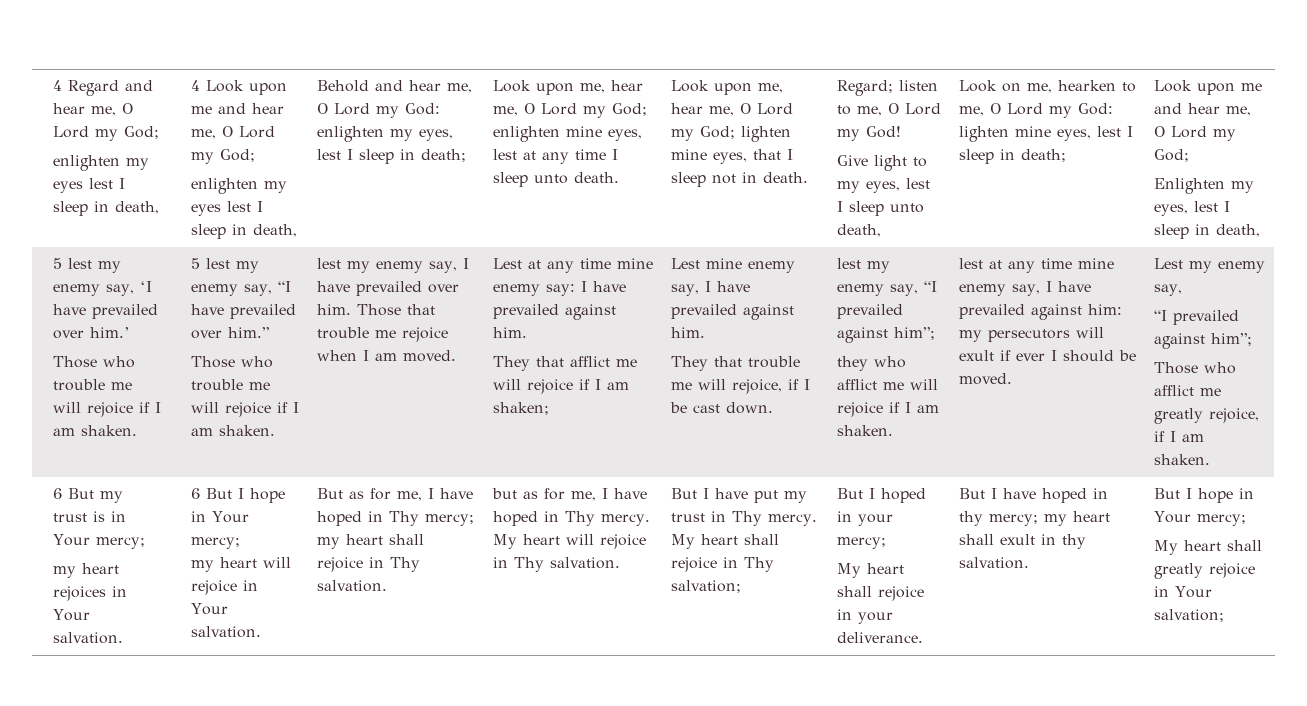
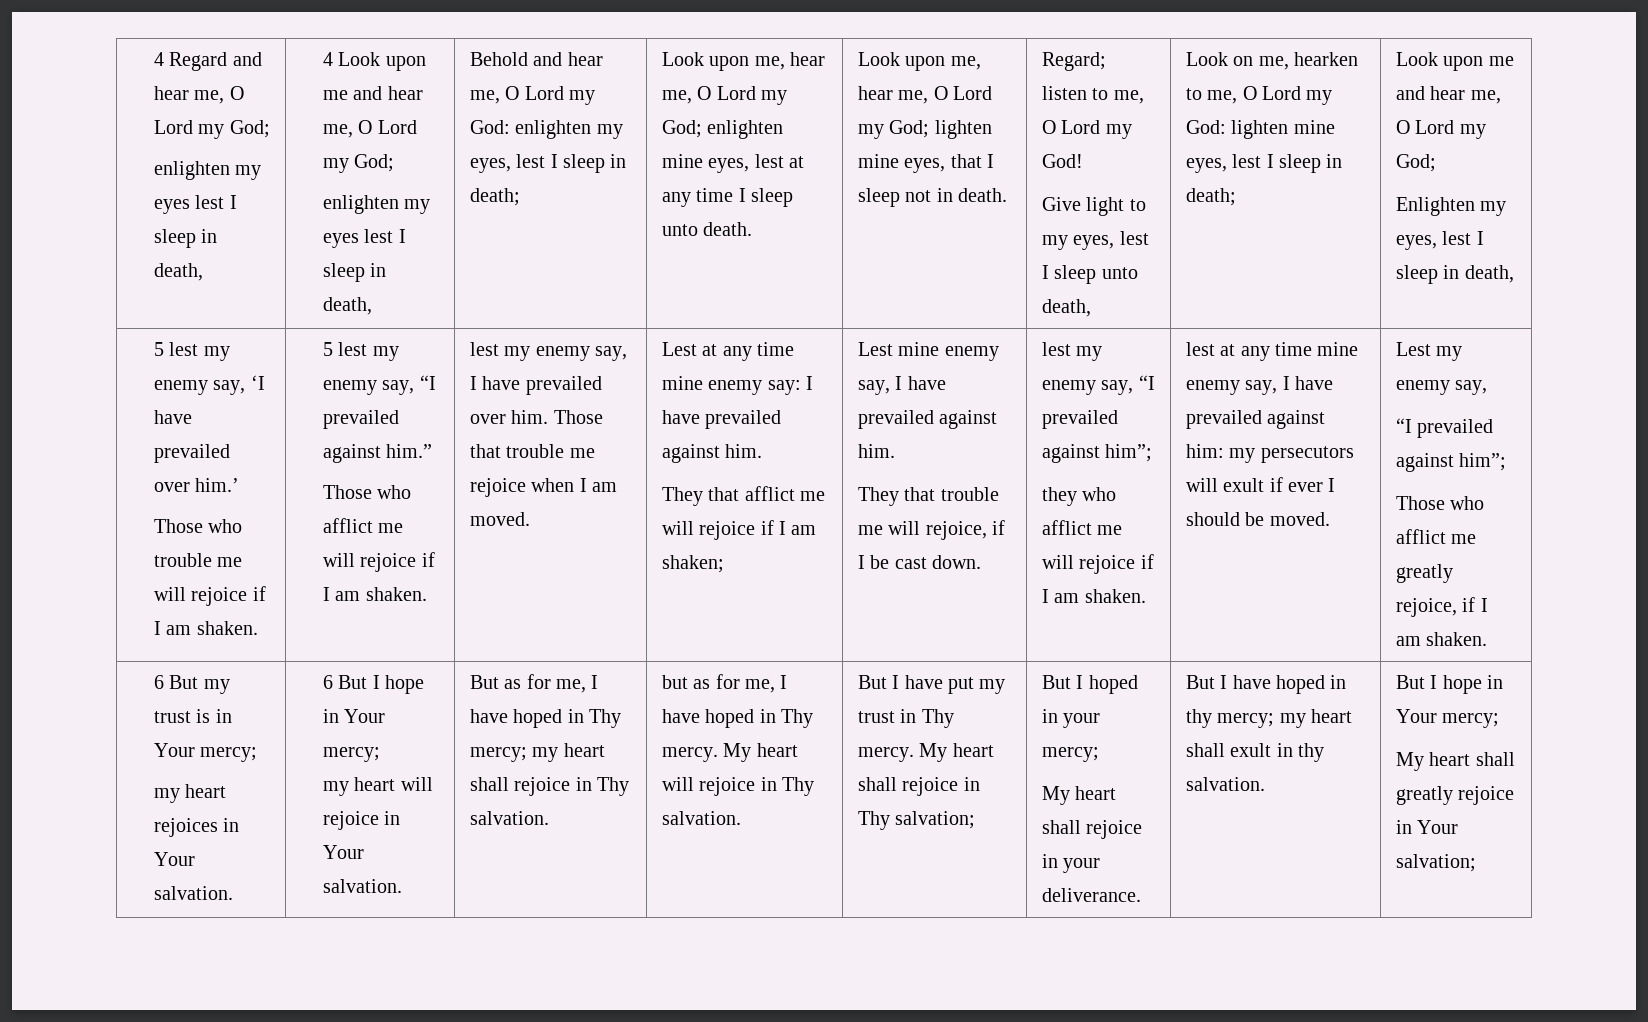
[191,304,297,319] [191,330,223,339] have prevailed over -> [322,410,399,429] [322,444,381,463] prevailed against
[191,379,244,391] trouble -> [322,518,373,533] afflict

